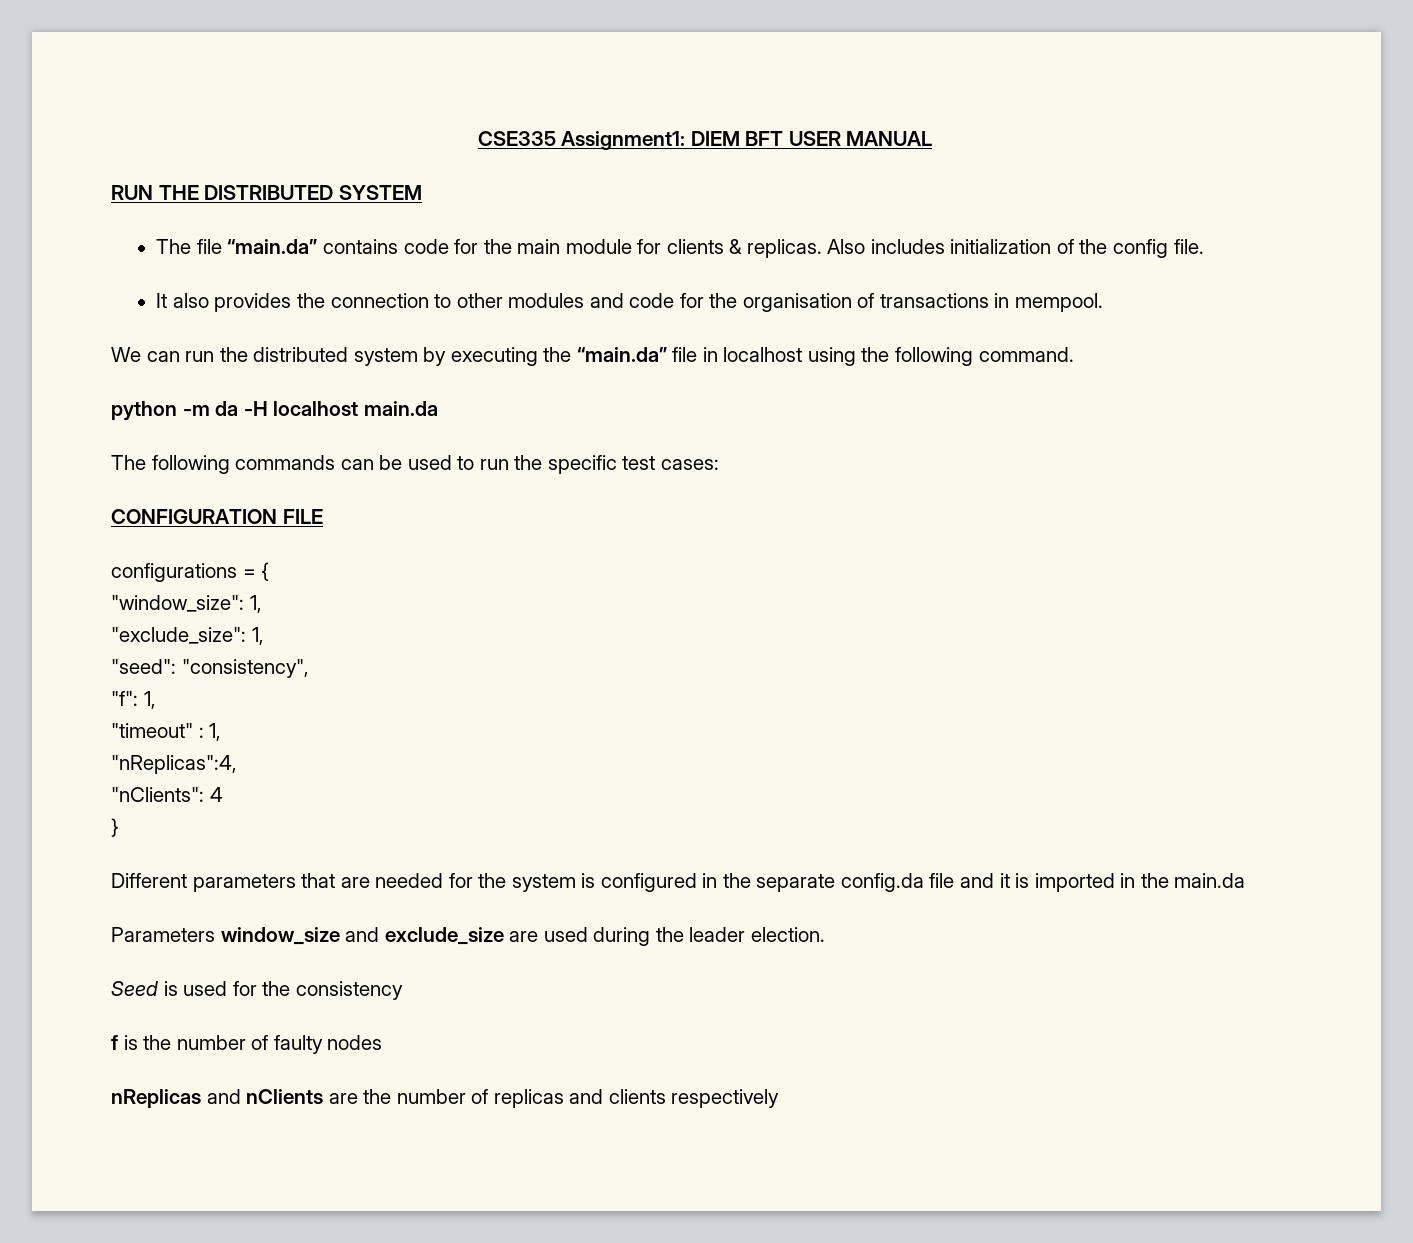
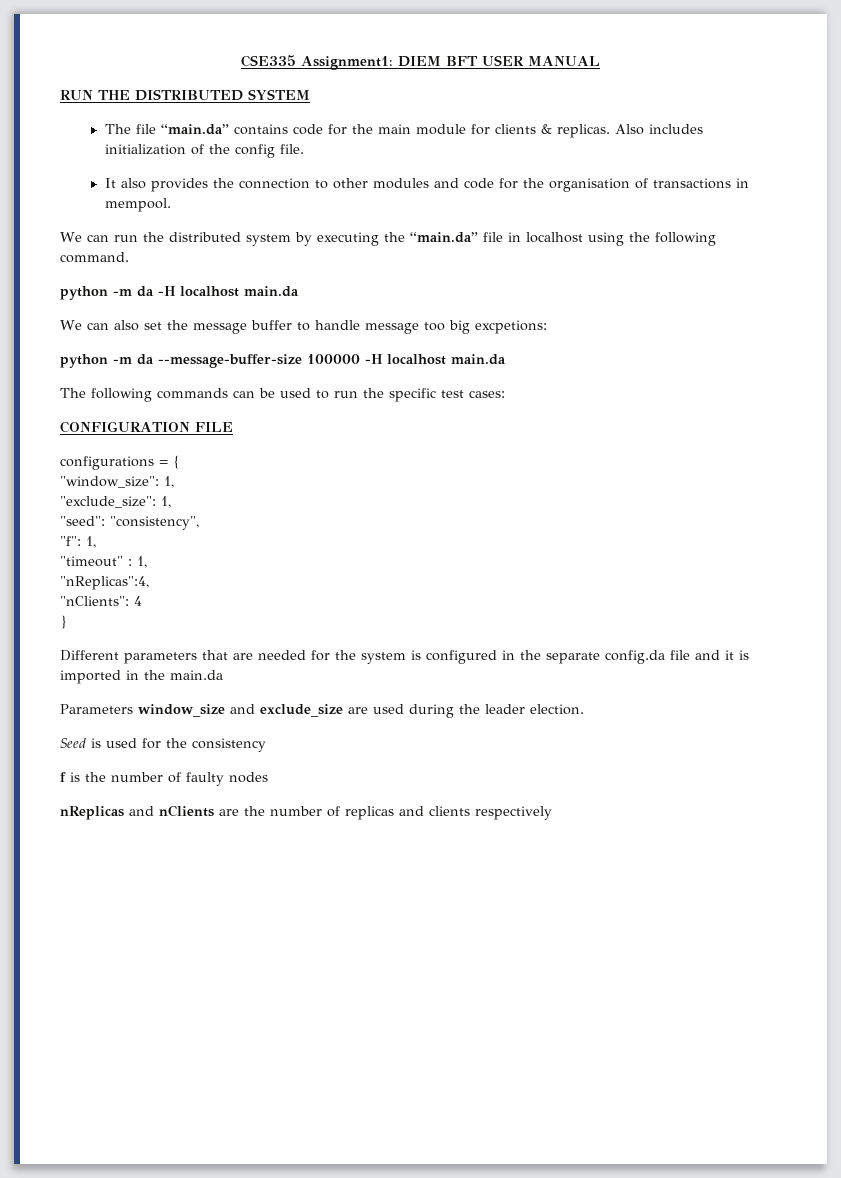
(438, 408) none -> [60,320,547,334] [60,354,506,368] // We can also set the message buffer to handle message too big excpetions: // python -m da --message-buffer-size 100000 -H localhost main.da

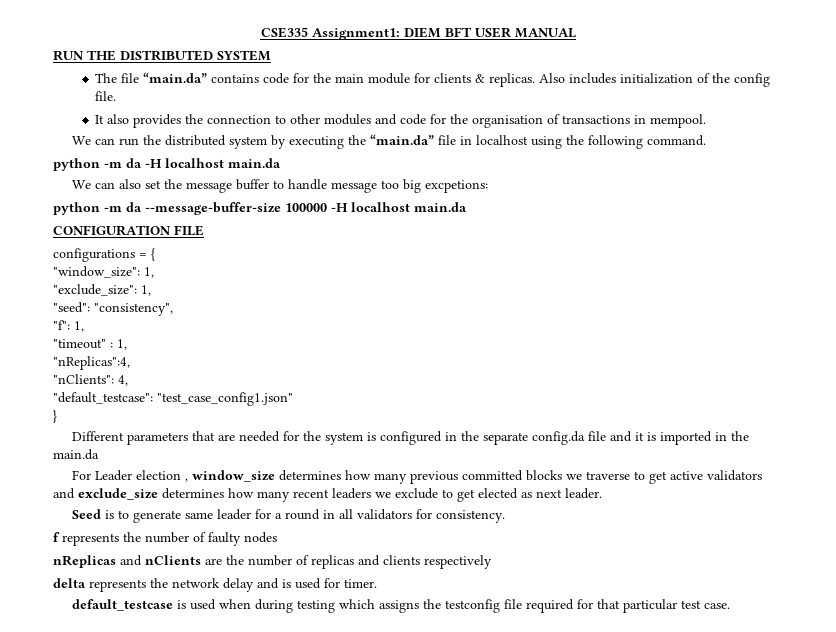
[60,388,505,402] // The following commands can be used to run the specific test cases: -> (467, 207) none
[134,596,142,606] 4 -> [118,375,128,386] [53,392,293,406] 4, // "default_testcase": "test_case_config1.json"
[60,704,584,718] [60,738,266,752] Parameters window_size and exclude_size are used during the leader election. // Seed is used for the consistency -> [71,470,762,484] [53,488,602,502] [71,509,505,523] For Leader election , window_size determines how many previous committed blocks we traverse to get active validators and exclude_size determines how many recent leaders we exclude to get elected as next leader. // Seed is to generate same leader for a round in all validators for consistency.
[70,772,80,782] is -> [62,533,119,546] represents
(552, 813) none -> [53,578,377,592] [71,599,730,613] // delta represents the network delay and is used for timer. // default_testcase is used when during testing which assigns the testconfig file required for that particular test case.

